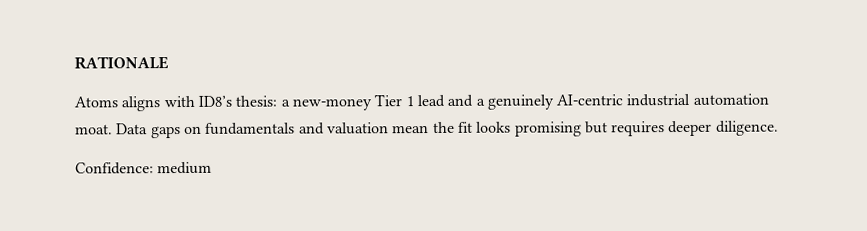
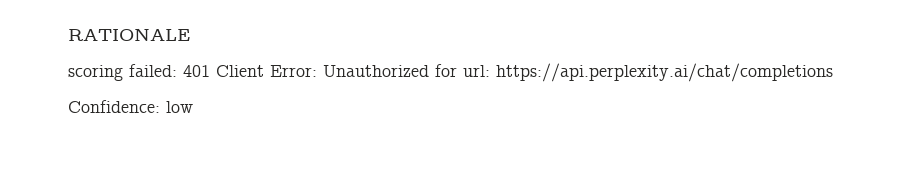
[74,93,769,112] [75,120,779,139] Atoms aligns with ID8’s thesis: a new-money Tier 1 lead and a genuinely AI-centric industrial automation moat. Data gaps on fundamentals and valuation mean the fit looks promising but requires deeper diligence. -> [68,63,833,82] scoring failed: 401 Client Error: Unauthorized for url: https://api.perplexity.ai/chat/completions
[157,161,213,175] medium -> [166,101,193,113] low

